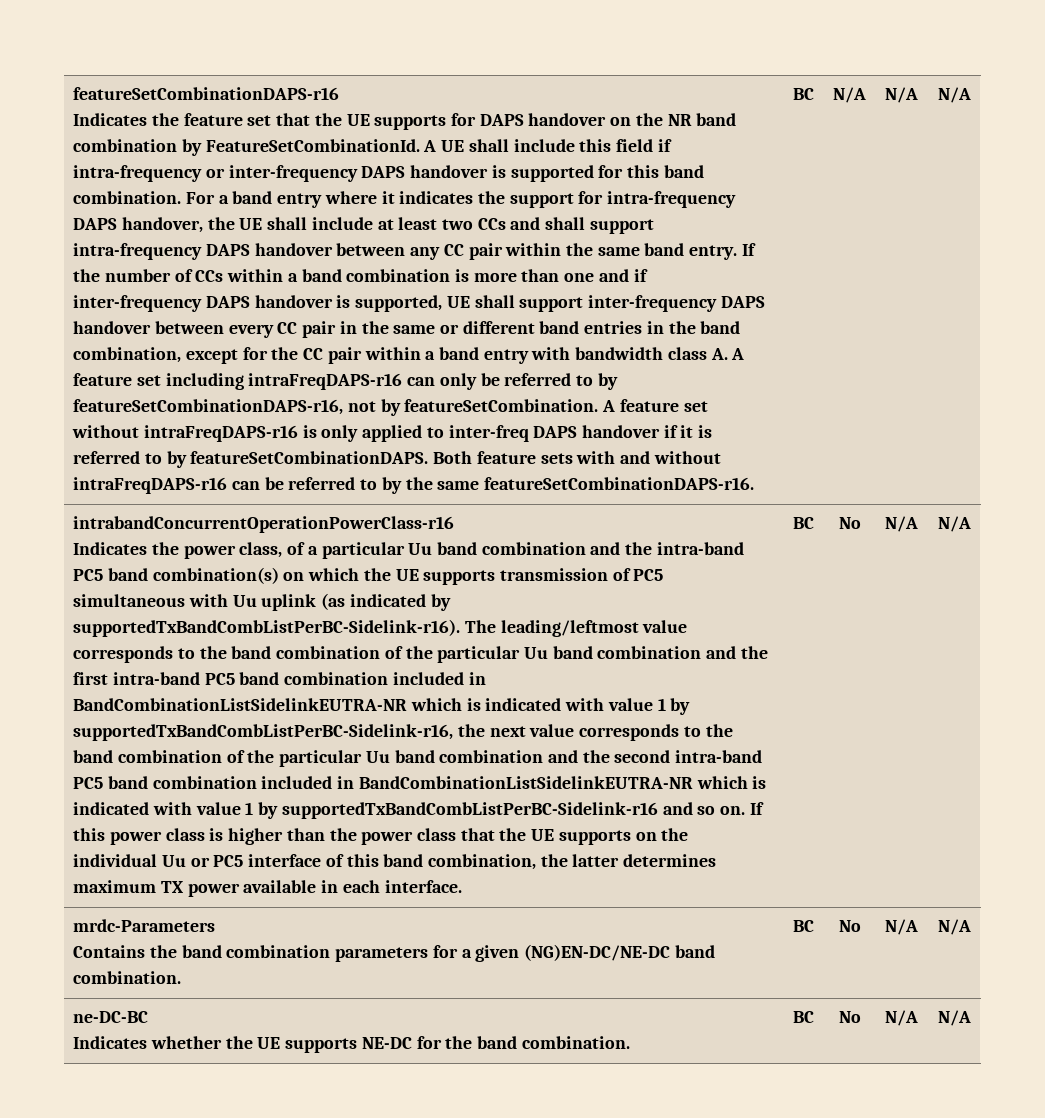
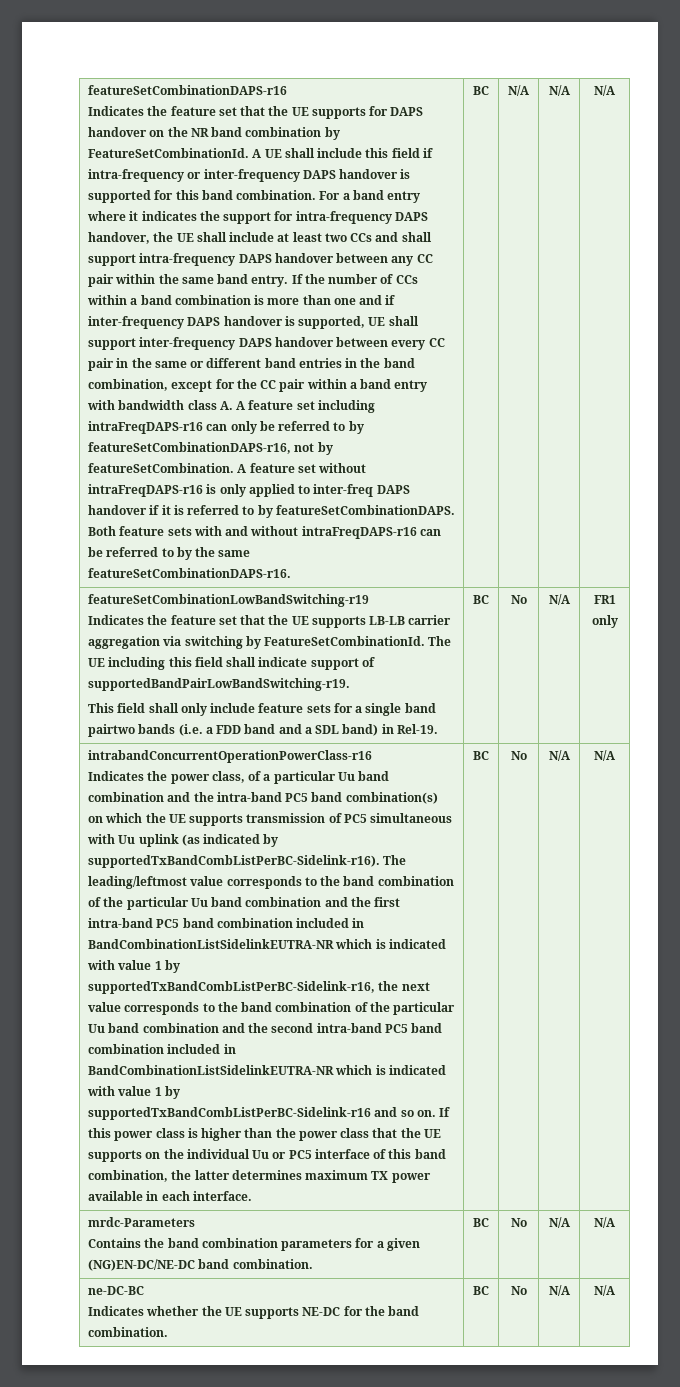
(971, 95) none -> [88,594,370,607] [88,615,452,628] [88,636,452,649] [88,657,375,670] [88,678,351,691] [88,703,436,716] [88,724,438,737] [473,595,489,604] [510,595,527,604] [548,594,571,605] [593,595,616,604] [591,615,618,628] // featureSetCombinationLowBandSwitching-r19 // Indicates the feature set that the UE supports LB-LB carrier aggregation via switching by FeatureSetCombinationId. The UE including this field shall indicate support of supportedBandPairLowBandSwitching-r19. // This field shall only include feature sets for a single band pairtwo bands (i.e. a FDD band and a SDL band) in Rel-19. | BC | No | N/A | FR1 only

